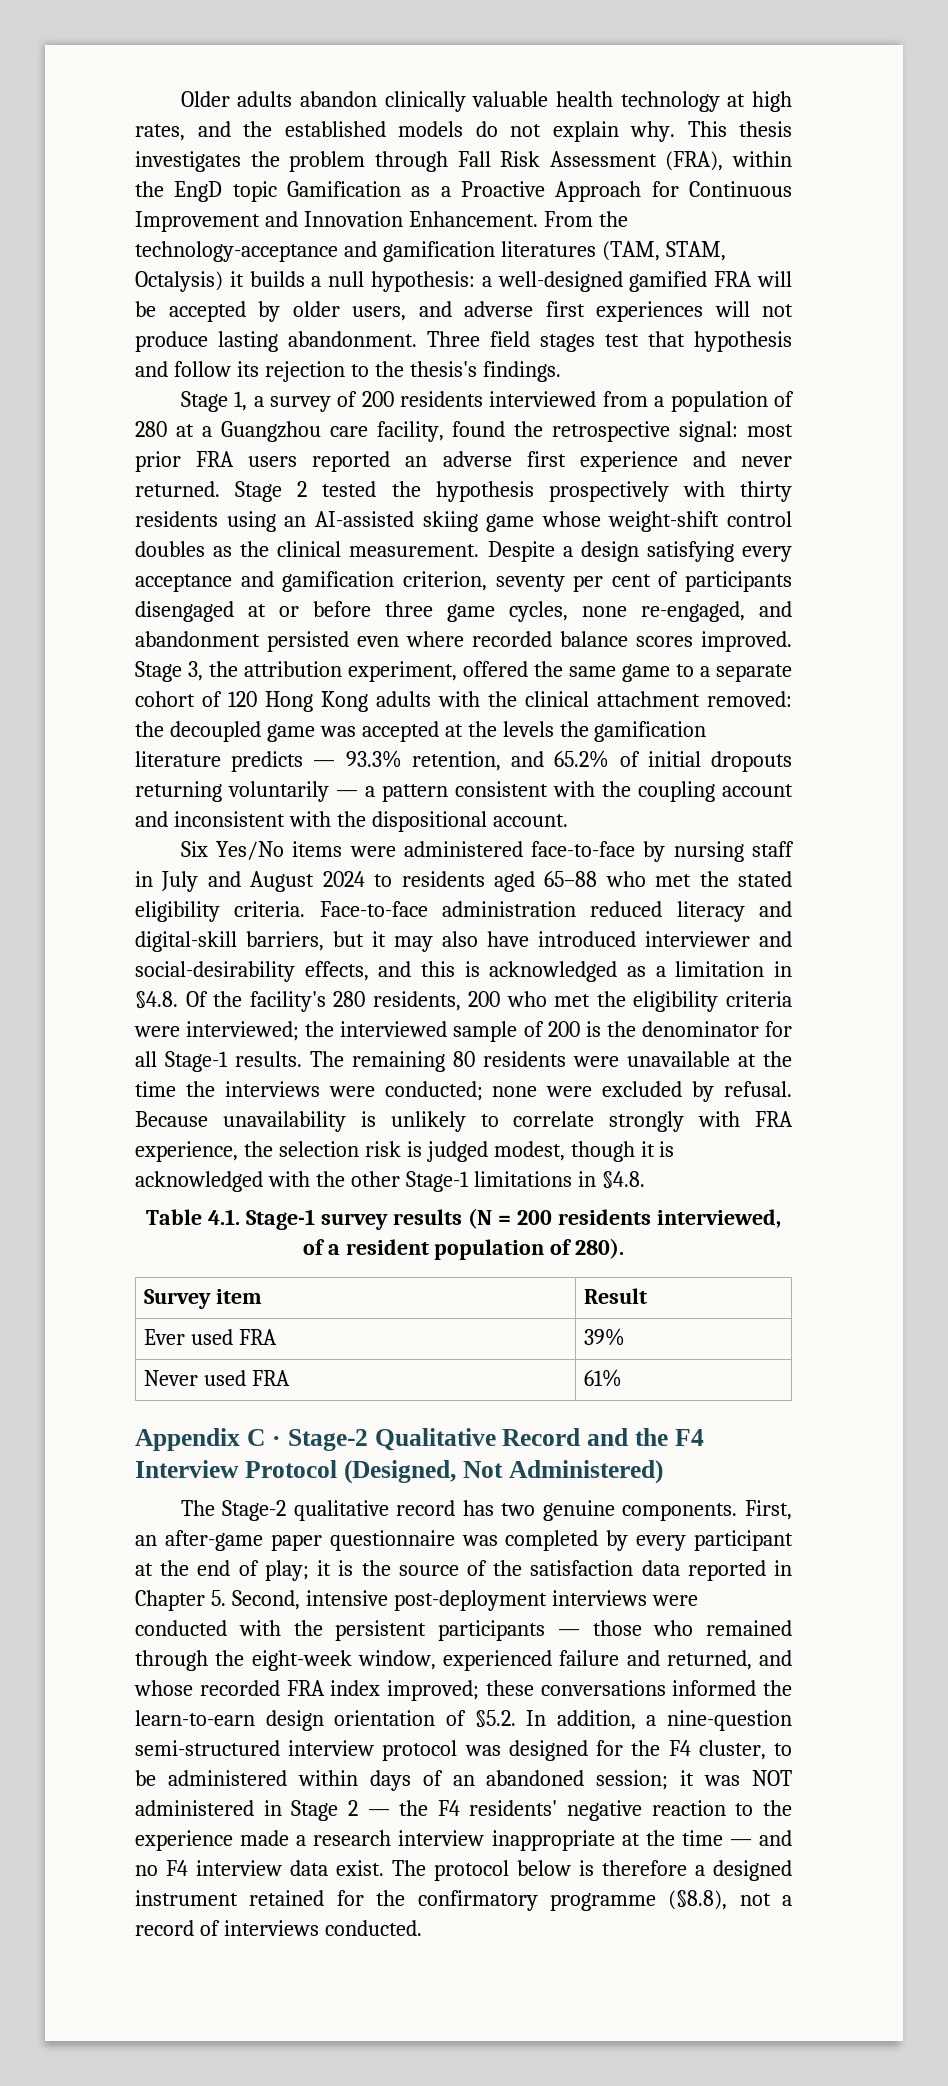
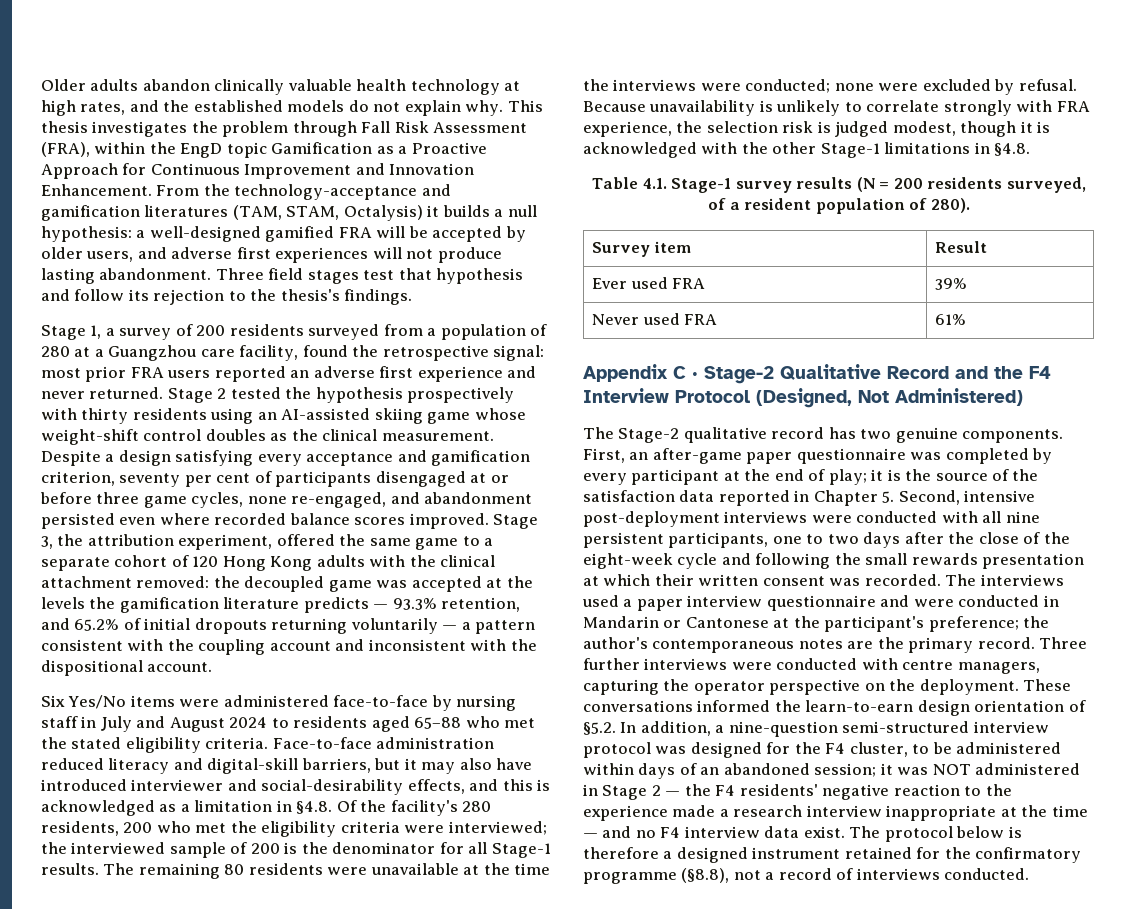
[489,391,597,407] interviewed -> [308,324,380,340] surveyed
[656,1209,781,1228] interviewed, -> [1006,177,1086,193] surveyed,
[293,1620,792,1641] [135,1650,792,1671] [134,1680,534,1701] the persistent participants — those who remained through the eight-week window, experienced failure and returned, and whose recorded FRA index improved; these -> [982,511,1040,523] [583,532,1070,548] [583,553,1085,569] [583,574,1064,586] [582,595,1059,611] [583,616,1050,632] [583,637,1088,653] [583,658,1040,674] [583,679,1072,695] all nine persistent participants, one to two days after the close of the eight-week cycle and following the small rewards presentation at which their written consent was recorded. The interviews used a paper interview questionnaire and were conducted in Mandarin or Cantonese at the participant's preference; the author's contemporaneous notes are the primary record. Three further interviews were conducted with centre managers, capturing the operator perspective on the deployment. These

